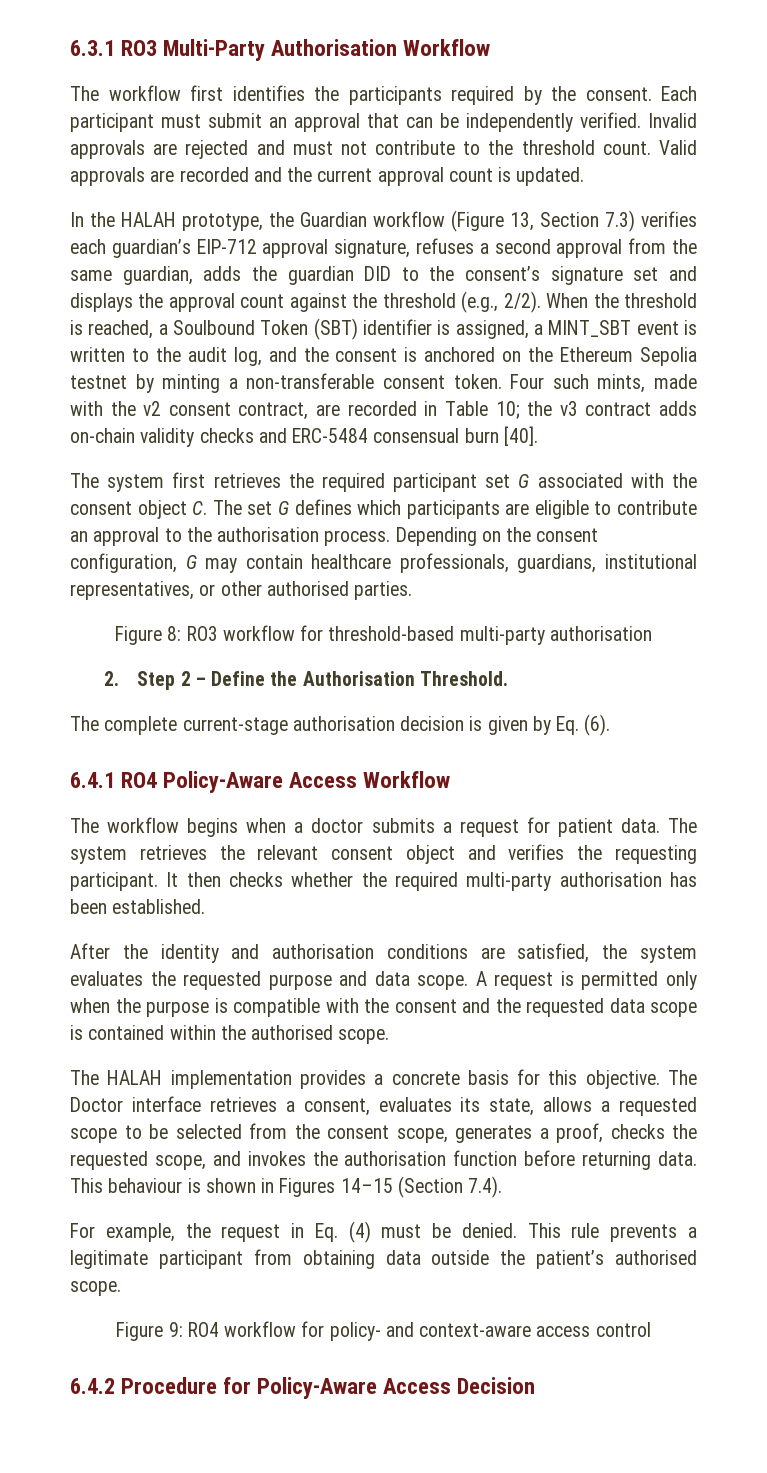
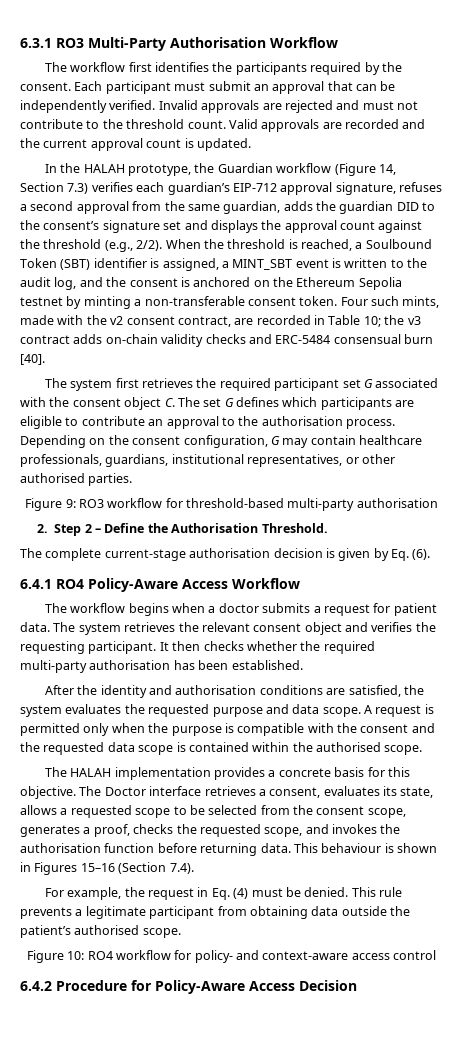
[510,212,534,231] 13, -> [378,164,396,175] 14,
[167,626,182,641] 8: -> [65,499,76,508] 9:
[340,1178,393,1193] 14–15 -> [80,863,115,872] 15–16
[168,1322,183,1337] 9: -> [67,951,85,960] 10:

